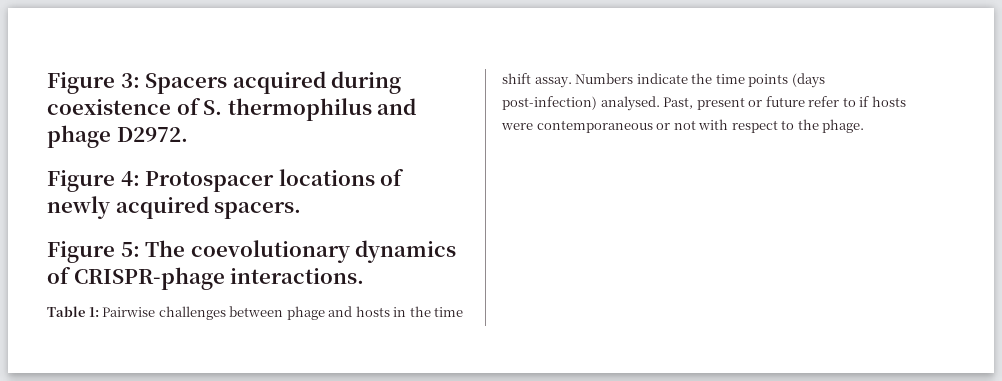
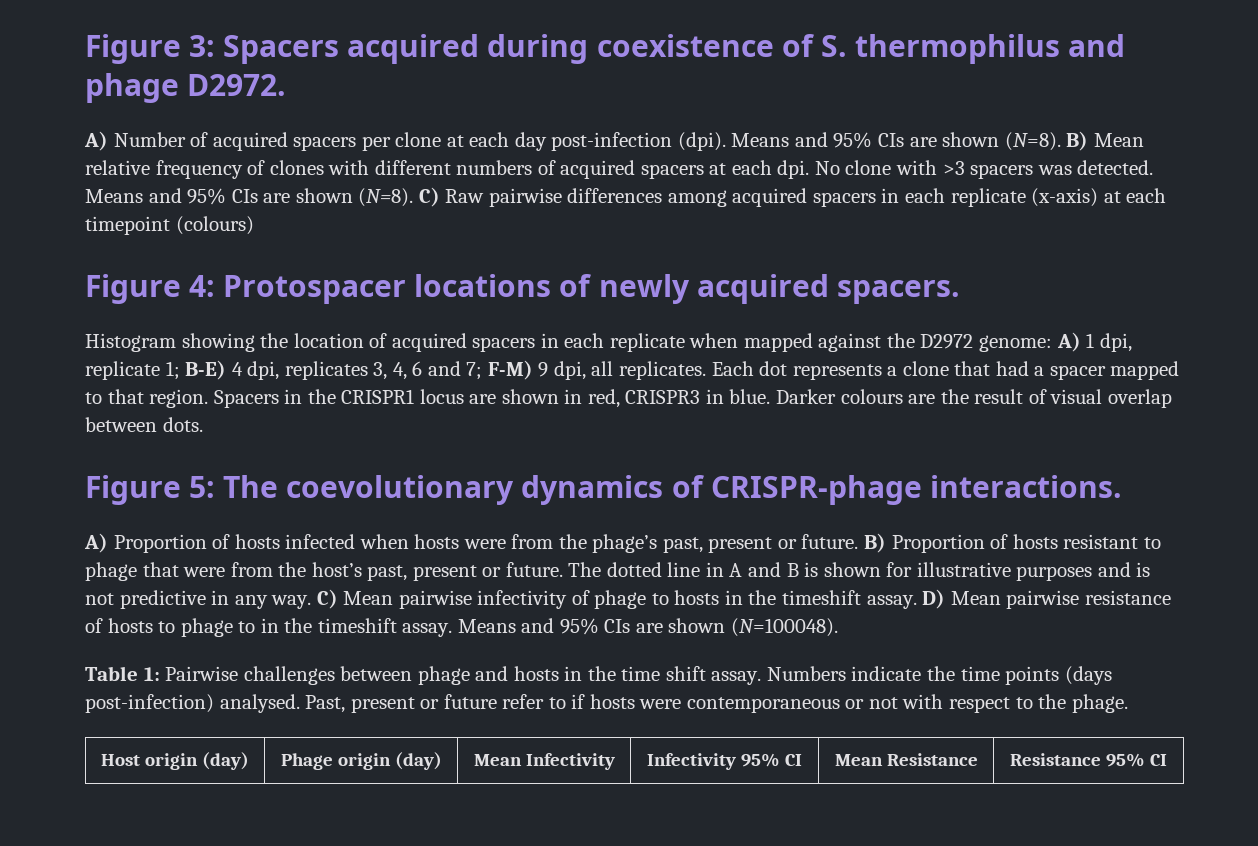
(188, 134) none -> [84,131,1144,151] [85,160,1154,179] [85,187,1167,207] [85,216,254,235] // A) Number of acquired spacers per clone at each day post-infection (dpi). Means and 95% CIs are shown (N=8). B) Mean relative frequency of clones with different numbers of acquired spacers at each dpi. No clone with >3 spacers was detected. Means and 95% CIs are shown (N=8). C) Raw pairwise differences among acquired spacers in each replicate (x-axis) at each timepoint (colours)
(302, 210) none -> [85,332,1132,352] [85,360,1180,380] [85,389,1172,408] [85,417,203,432] // Histogram showing the location of acquired spacers in each replicate when mapped against the D2972 genome: A) 1 dpi, replicate 1; B-E) 4 dpi, replicates 3, 4, 6 and 7; F-M) 9 dpi, all replicates. Each dot represents a clone that had a spacer mapped to that region. Spacers in the CRISPR1 locus are shown in red, CRISPR3 in blue. Darker colours are the result of visual overlap between dots.
(365, 276) none -> [84,533,1161,553] [85,562,1151,581] [85,589,1171,609] [85,618,839,637] // A) Proportion of hosts infected when hosts were from the phage’s past, present or future. B) Proportion of hosts resistant to phage that were from the host’s past, present or future. The dotted line in A and B is shown for illustrative purposes and is not predictive in any way. C) Mean pairwise infectivity of phage to hosts in the timeshift assay. D) Mean pairwise resistance of hosts to phage to in the timeshift assay. Means and 95% CIs are shown (N=100048).
(865, 126) none -> [101,752,249,770] [280,752,442,770] [473,753,615,770] [647,753,802,770] [834,753,978,766] [1010,753,1167,767] // Host origin (day) | Phage origin (day) | Mean Infectivity | Infectivity 95% CI | Mean Resistance | Resistance 95% CI

